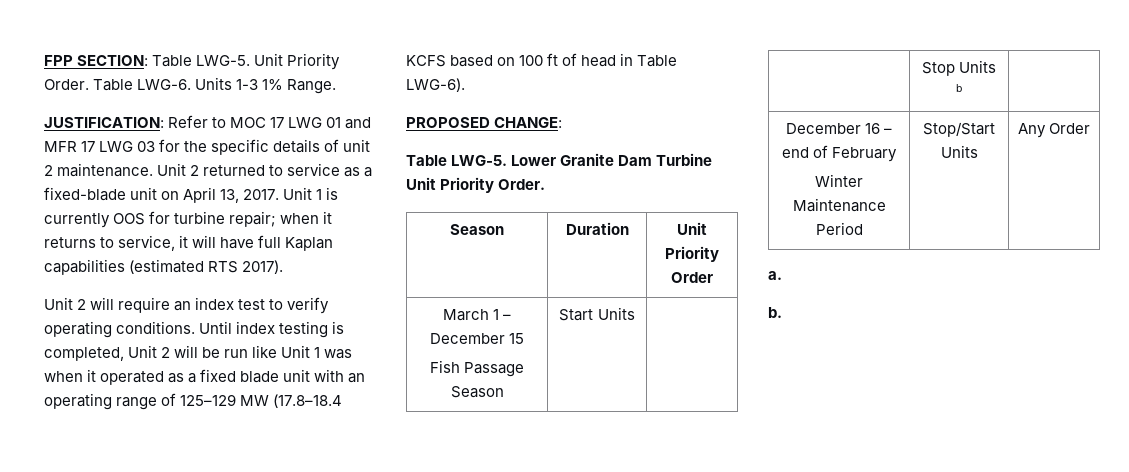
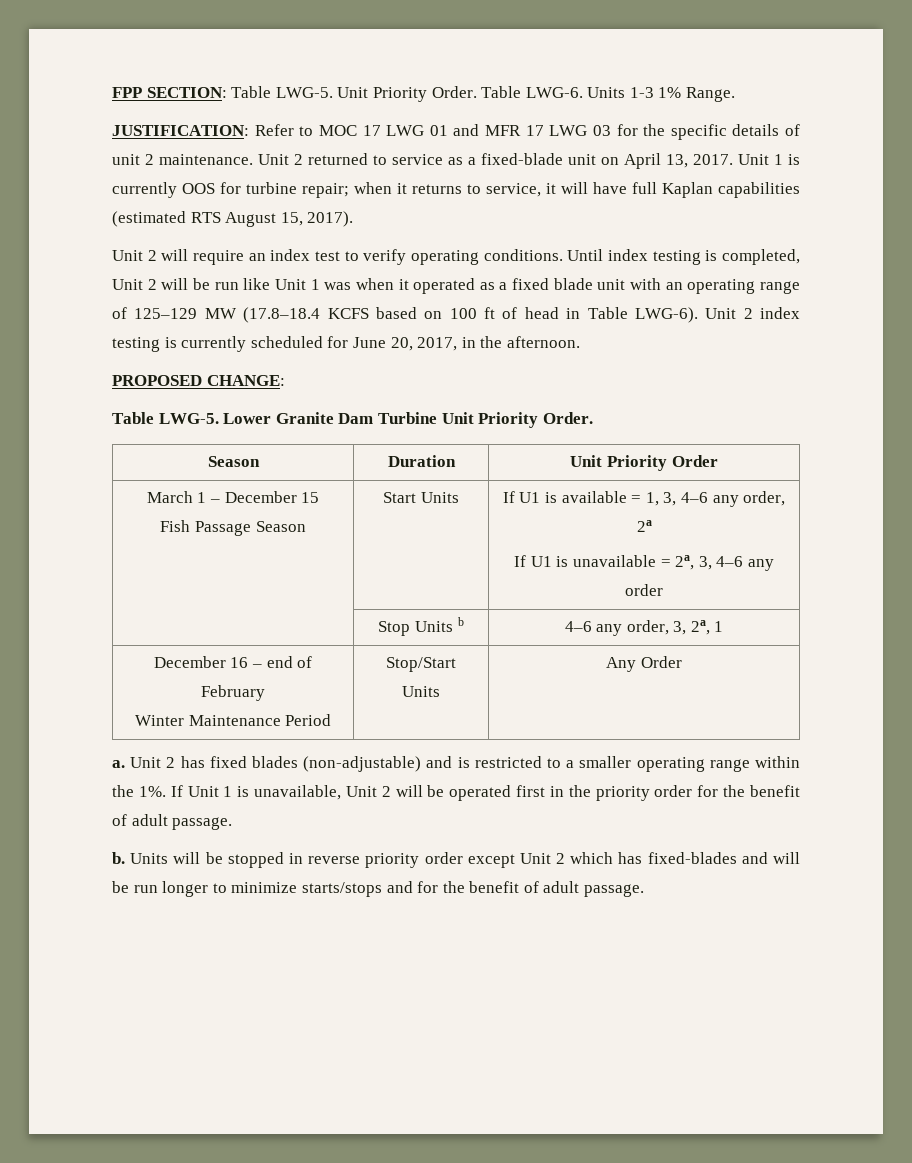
(239, 267) none -> [225,212,303,227] August 15,
(465, 85) none -> [705,307,800,319] [112,336,580,352] Unit 2 index testing is currently scheduled for June 20, 2017, in the afternoon.
[921,60,997,76] [956,84,962,92] // | Stop Units b | -> [502,491,786,507] [636,520,652,532] [514,555,774,571] [625,584,663,596] [378,617,464,636] [564,620,724,636] If U1 is available = 1, 3, 4–6 any order, 2a // If U1 is unavailable = 2a, 3, 4–6 any order // | Stop Units b | 4–6 any order, 3, 2a, 1
[768,307,782,318] // b. -> [130,756,800,772] [112,785,801,801] [112,814,233,830] [112,852,800,868] [112,881,645,897] Unit 2 has fixed blades (non-adjustable) and is restricted to a smaller operating range within the 1%. If Unit 1 is unavailable, Unit 2 will be operated first in the priority order for the benefit of adult passage. // b. Units will be stopped in reverse priority order except Unit 2 which has fixed-blades and will be run longer to minimize starts/stops and for the benefit of adult passage.

